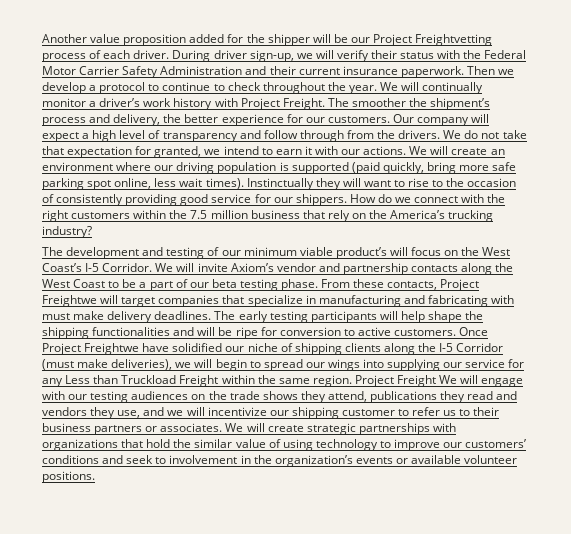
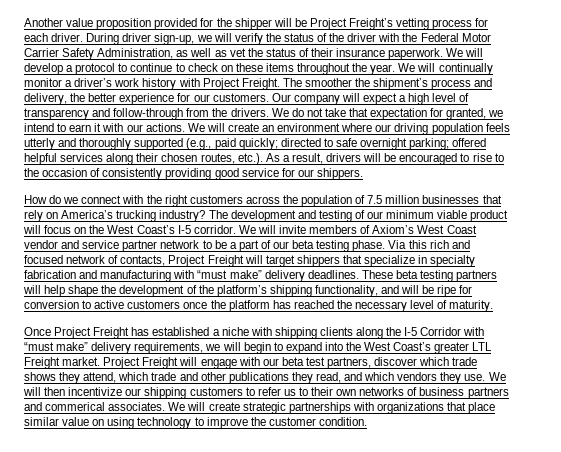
[189,34,225,43] added -> [154,18,198,30] provided
[350,34,493,46] [42,50,102,62] our Project Freightvetting process of -> [309,18,489,30] Project Freight’s vetting process for
[371,50,435,59] their status -> [265,33,377,42] the status of the driver
[160,66,515,78] Administration and their current insurance paperwork. Then we -> [97,48,484,60] Administration, as well as vet the status of their insurance paperwork. We will
(261, 86) none -> [220,63,294,72] on these items
[263,130,344,142] follow through -> [113,108,184,120] follow-through
[279,162,517,174] [42,178,391,190] is supported (paid quickly, bring more safe parking spot online, less wait times). Instinctually they will want -> [485,123,510,132] [24,138,487,150] [24,153,458,165] feels utterly and thoroughly supported (e.g., paid quickly; directed to safe overnight parking; offered helpful services along their chosen routes, etc.). As a result, drivers will be encouraged
(347, 200) none -> (363, 174) //
[133,210,188,219] within the -> [245,195,366,207] across the population of
[250,210,300,219] business -> [422,195,480,204] businesses
[369,210,388,219] the -> (59, 215) none
(92, 232) // -> (206, 216) none
[335,247,387,259] product’s -> [470,210,509,222] product
[102,263,153,272] Corridor. -> [193,225,236,234] corridor.
[230,263,514,275] [42,279,106,288] Axiom’s vendor and partnership contacts along the West Coast -> [309,225,477,234] [24,240,200,252] members of Axiom’s West Coast vendor and service partner network
[321,279,385,288] From these -> [388,240,470,249] [24,255,119,264] Via this rich and focused network of
[42,295,97,307] Freightwe -> [207,255,244,267] Freight
[158,295,220,307] companies -> [296,255,340,267] shippers
[318,295,515,307] [42,311,484,323] [42,327,171,339] manufacturing and fabricating with must make delivery deadlines. The early testing participants will help shape the shipping functionalities -> [430,255,476,267] [24,270,498,282] [23,285,378,297] specialty fabrication and manufacturing with “must make” delivery deadlines. These beta testing partners will help shape the development of the platform’s shipping functionality,
[394,327,489,336] [42,343,293,355] customers. Once Project Freightwe have solidified our niche of -> [127,300,494,312] [24,327,272,339] customers once the platform has reached the necessary level of maturity. // Once Project Freight has established a niche with
[42,359,525,371] [42,375,458,387] (must make deliveries), we will begin to spread our wings into supplying our service for any Less than Truckload Freight within the same region. Project Freight We -> [463,327,485,336] [24,342,493,354] [24,357,179,369] with “must make” delivery requirements, we will begin to expand into the West Coast’s greater LTL Freight market. Project Freight
[90,391,518,403] [42,407,205,419] testing audiences on the trade shows they attend, publications they read and vendors they use, and we will -> [281,357,478,369] [24,372,506,384] [23,387,66,396] beta test partners, discover which trade shows they attend, which trade and other publications they read, and which vendors they use. We will then
[341,409,395,416] customer -> [189,387,243,396] customers
[42,423,158,435] business partners or -> [336,387,509,399] [24,402,106,411] own networks of business partners and commerical
[146,439,192,448] hold the -> [468,402,496,414] place
[268,439,281,448] of -> [92,419,105,426] on
[443,439,527,448] [42,455,518,467] [42,471,95,483] our customers’ conditions and seek to involvement in the organization’s events or available volunteer positions. -> [250,417,367,426] the customer condition.

